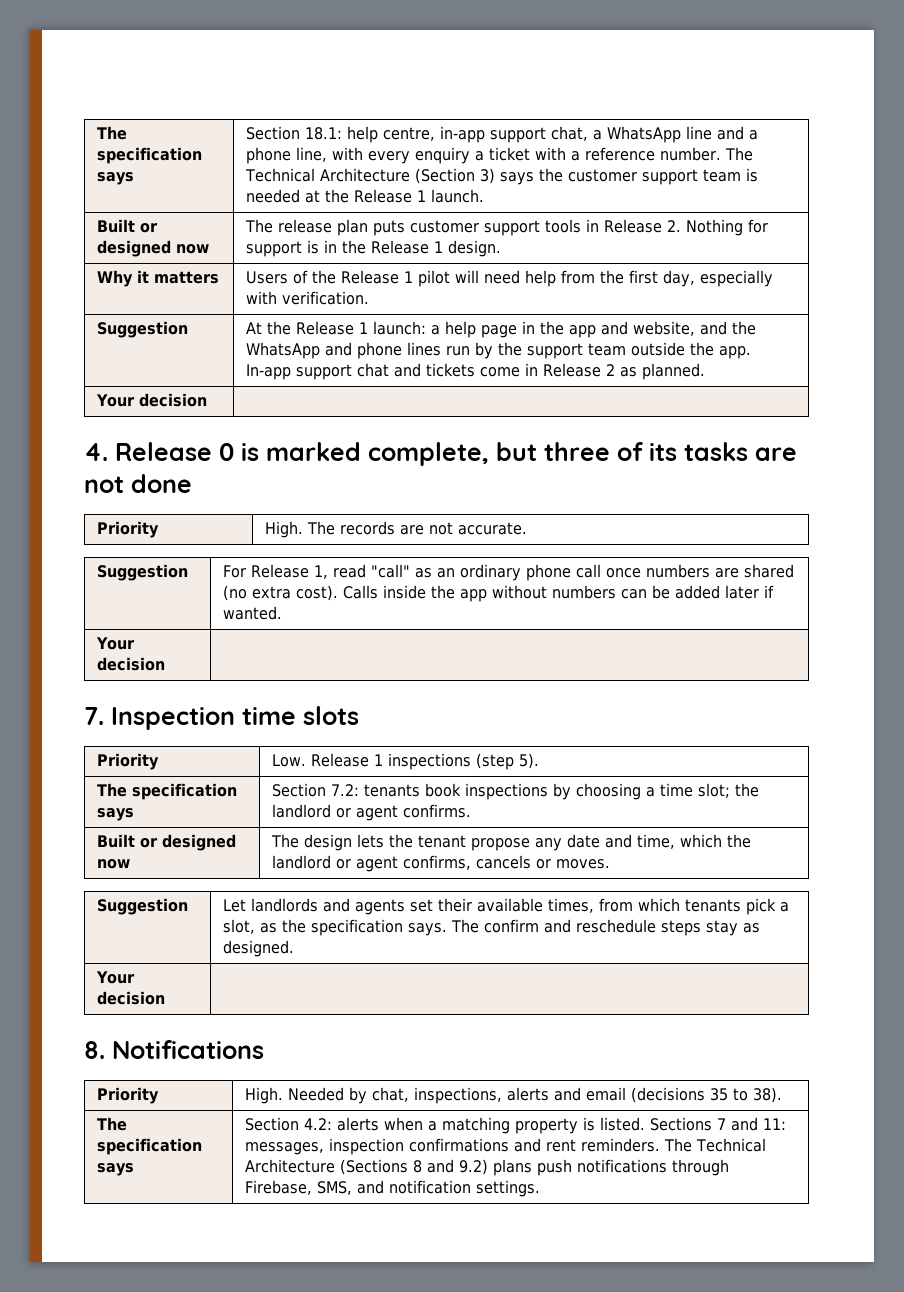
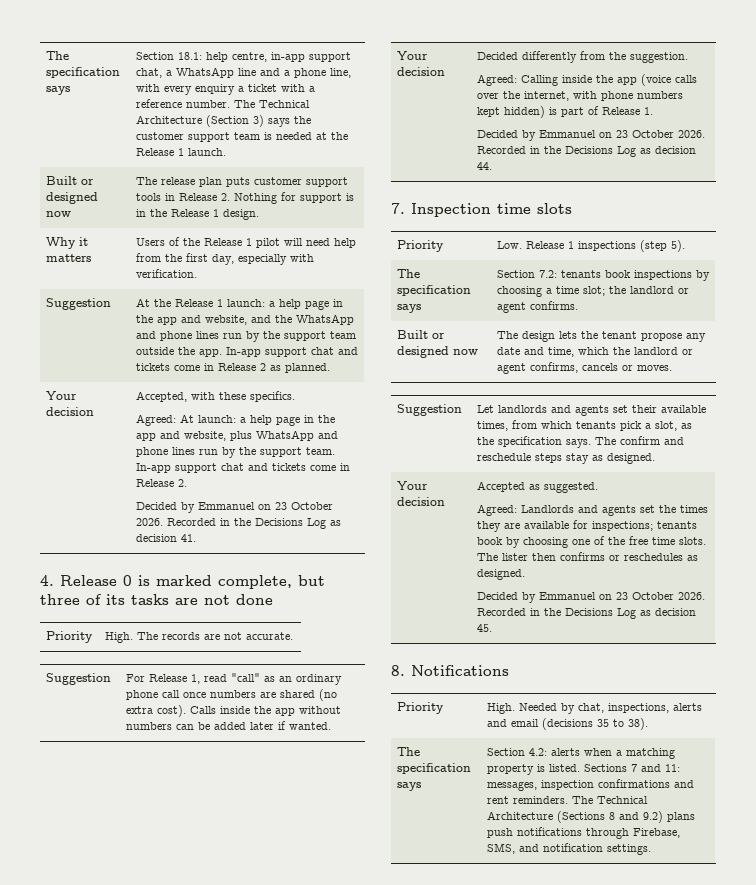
(208, 400) none -> [136,391,296,402] [136,414,336,426] [136,430,339,441] [136,447,336,458] [136,463,351,473] [136,479,188,487] [136,502,334,513] [136,518,342,529] [136,534,197,542] Accepted, with these specifics. // Agreed: At launch: a help page in the app and website, plus WhatsApp and phone lines run by the support team. In-app support chat and tickets come in Release 2. // Decided by Emmanuel on 23 October 2026. Recorded in the Decisions Log as decision 41.
(166, 664) none -> [477,51,689,63] [477,74,698,86] [477,91,684,101] [477,106,654,118] [477,130,706,141] [477,146,697,157] [477,162,493,170] Decided differently from the suggestion. // Agreed: Calling inside the app (voice calls over the internet, with phone numbers kept hidden) is part of Release 1. // Decided by Emmanuel on 23 October 2026. Recorded in the Decisions Log as decision 44.
(166, 998) none -> [477,481,599,493] [477,504,709,516] [477,520,698,532] [477,536,707,548] [477,552,699,561] [477,569,526,580] [477,592,706,603] [477,608,697,619] [477,624,493,632] Accepted as suggested. // Agreed: Landlords and agents set the times they are available for inspections; tenants book by choosing one of the free time slots. The lister then confirms or reschedules as designed. // Decided by Emmanuel on 23 October 2026. Recorded in the Decisions Log as decision 45.

